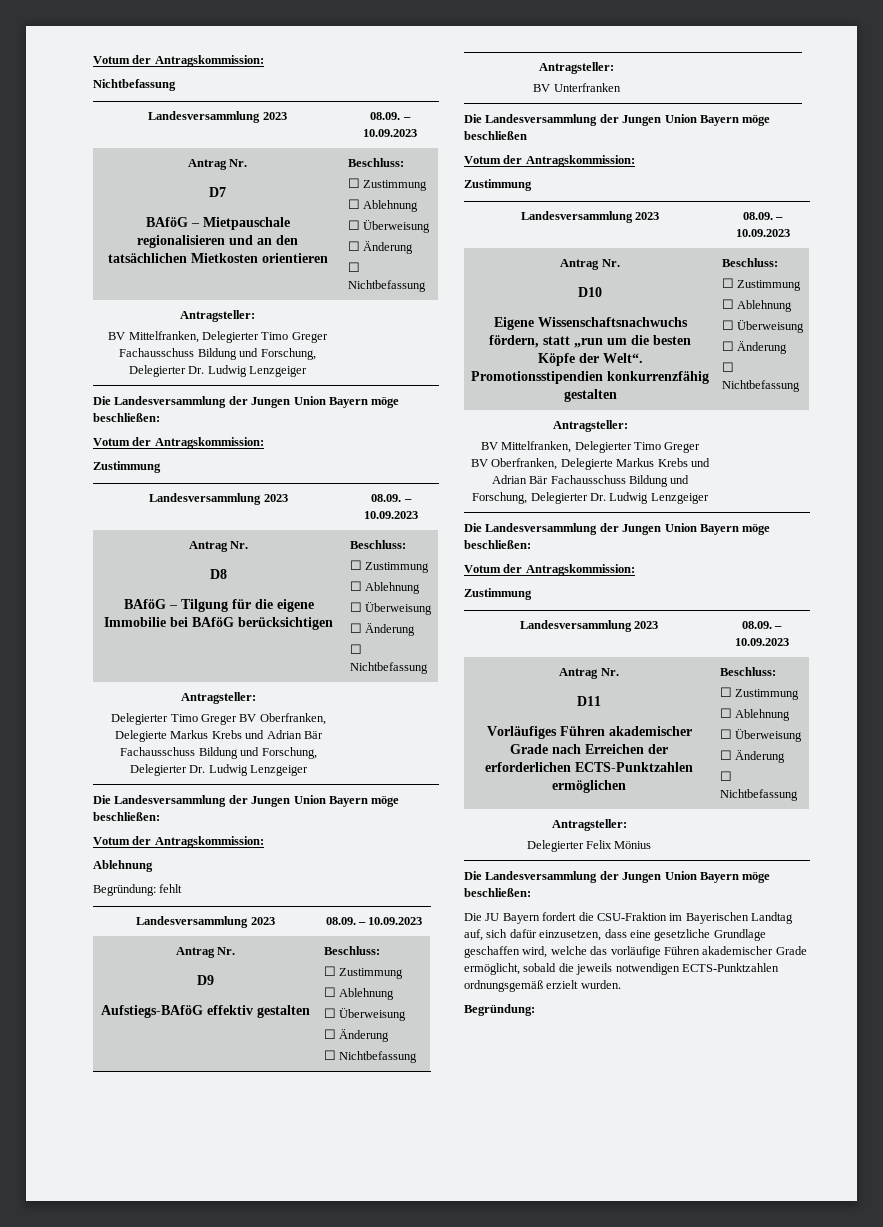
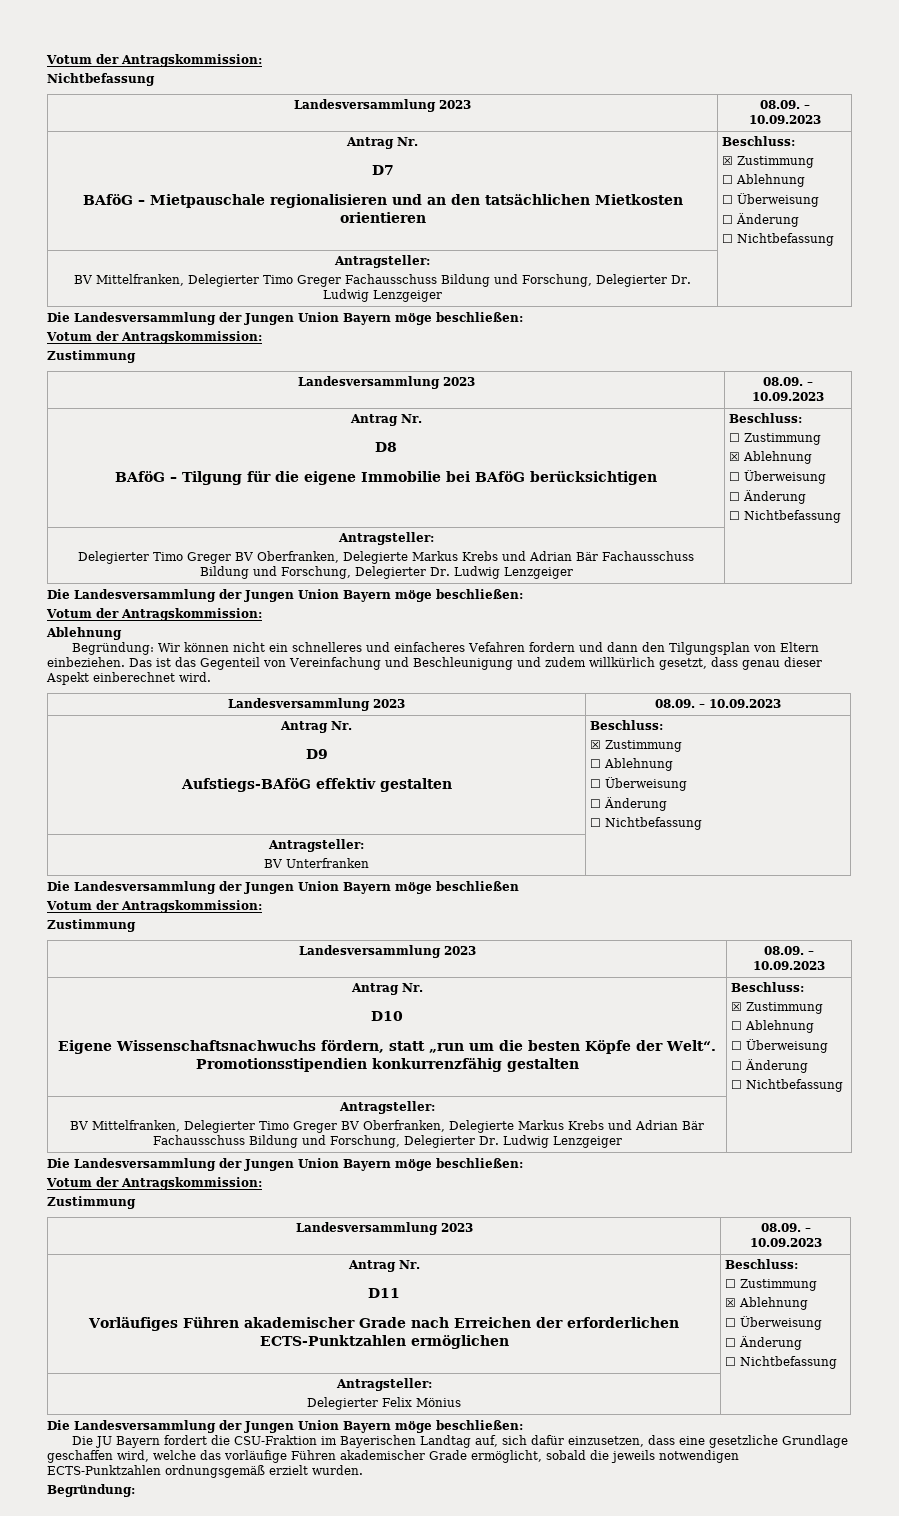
[347,178,360,188] ☐ -> [722,156,734,165] ☒
[349,581,362,591] ☐ -> [729,452,741,461] ☒
[159,884,183,893] fehlt -> [158,642,820,655] [47,657,822,670] [46,672,211,685] Wir können nicht ein schnelleres und einfacheres Vefahren fordern und dann den Tilgungsplan von Eltern einbeziehen. Das ist das Gegenteil von Vereinfachung und Beschleunigung und zudem willkürlich gesetzt, dass genau dieser Aspekt einberechnet wird.
[323,966,336,976] ☐ -> [590,740,602,749] ☒
[721,278,734,288] ☐ -> [731,1002,743,1011] ☒
[719,708,732,718] ☐ -> [725,1298,737,1307] ☒

